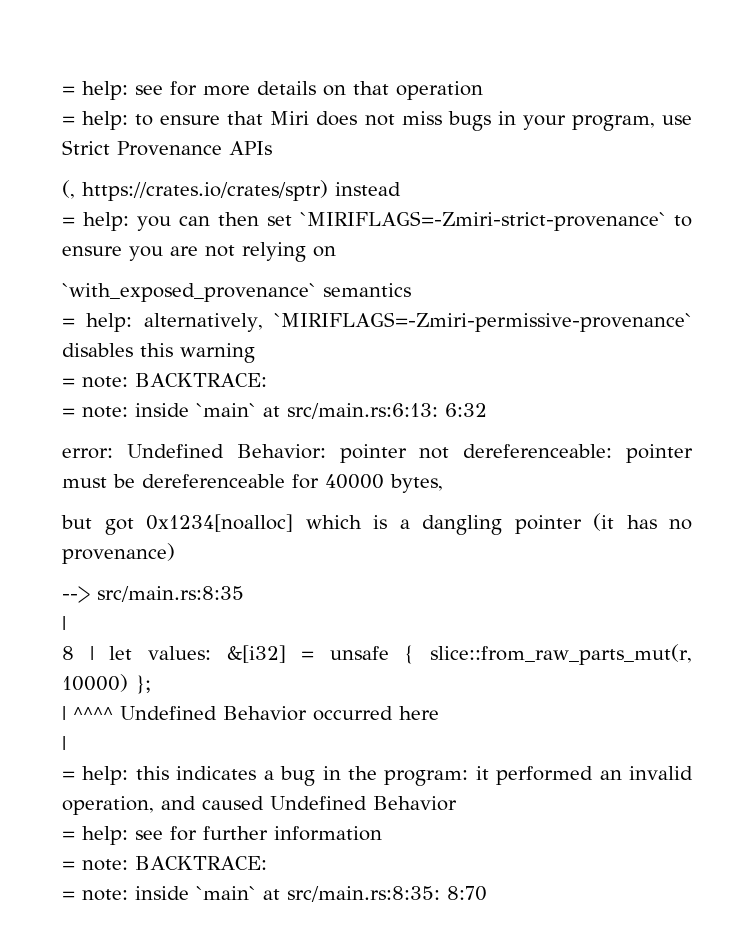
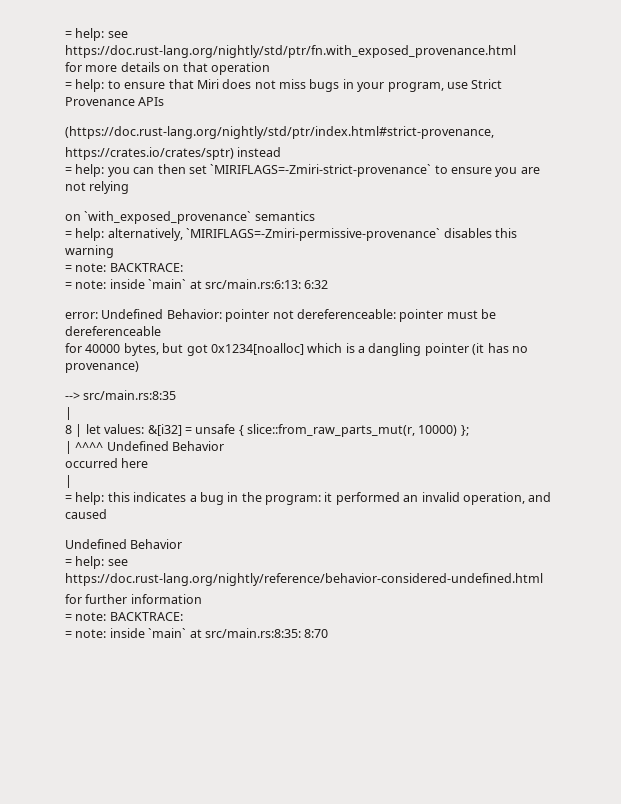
[62,81,163,100] = help: see -> [65,28,128,41] [65,45,516,58] = help: see https://doc.rust-lang.org/nightly/std/ptr/fn.with_exposed_provenance.html //
[62,180,75,199] (, -> [65,126,494,139] (https://doc.rust-lang.org/nightly/std/ptr/index.html#strict-provenance, //
[313,246,336,257] on // -> [65,214,81,221] // on
(285, 481) none -> (161, 331) //
(443, 483) // -> (159, 349) none
(307, 713) none -> (225, 446) //
(264, 803) none -> (107, 514) //
(163, 835) none -> [65,573,543,586] https://doc.rust-lang.org/nightly/reference/behavior-considered-undefined.html //

